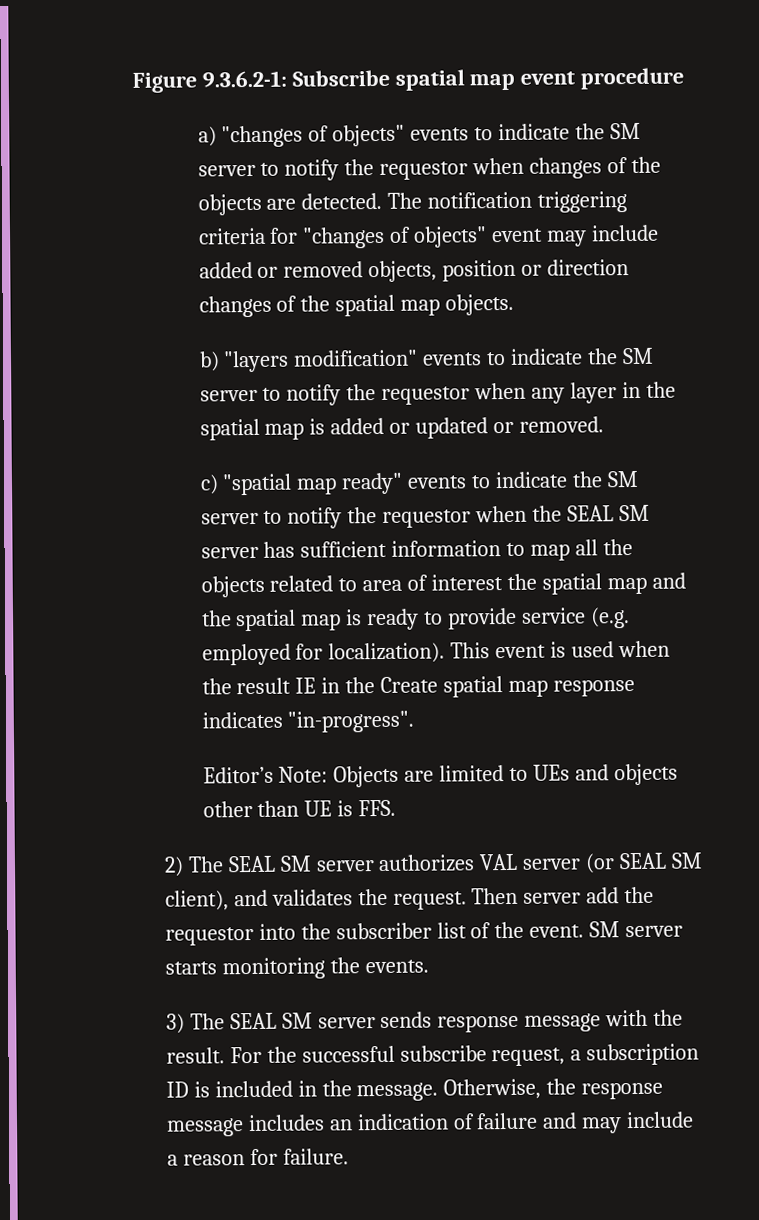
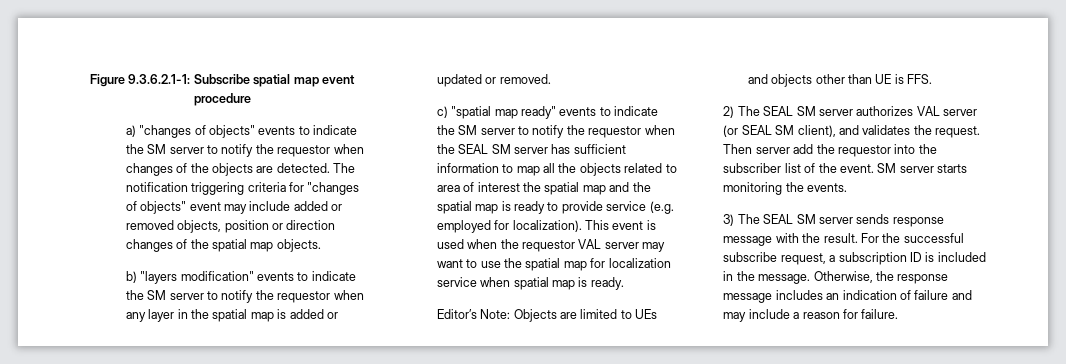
[201,70,287,88] 9.3.6.2-1: -> [128,74,191,84] 9.3.6.2.1-1:
[236,676,636,698] [201,710,415,733] result IE in the Create spatial map response indicates "in-progress". -> [522,239,666,252] [436,258,671,271] [436,277,624,290] requestor VAL server may want to use the spatial map for localization service when spatial map is ready.

